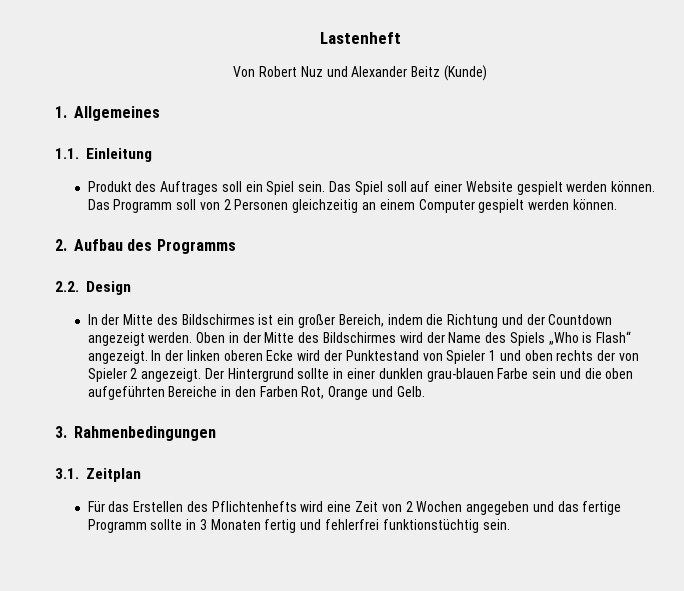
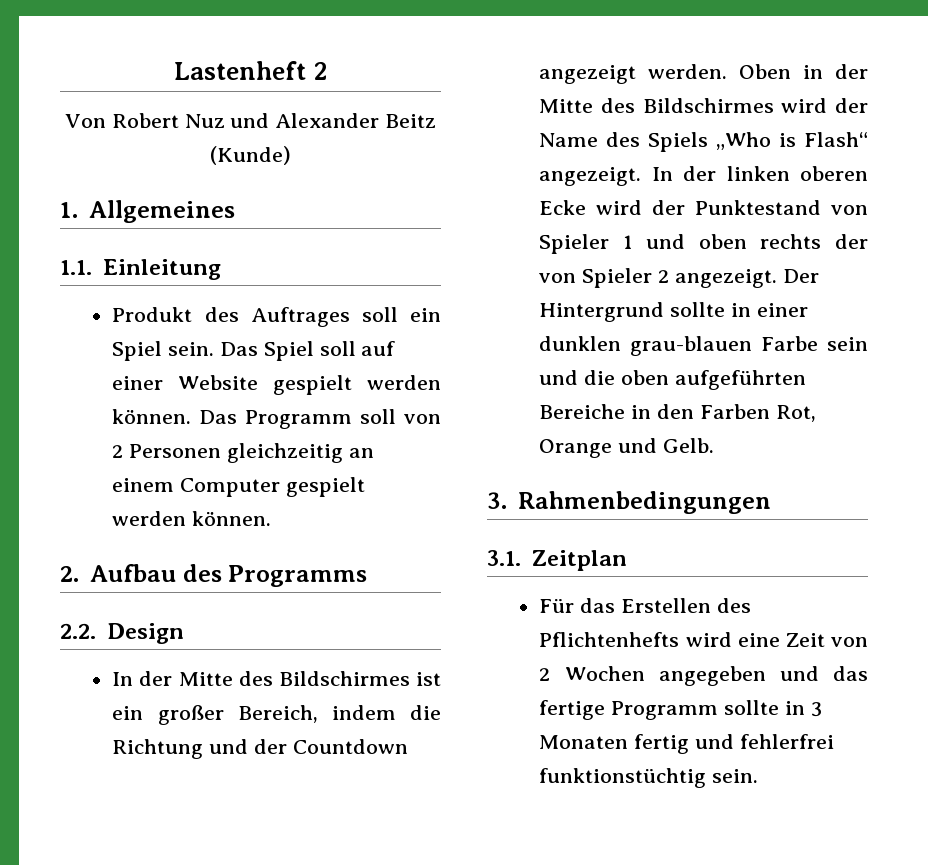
(401, 38) none -> [313,62,327,80] 2

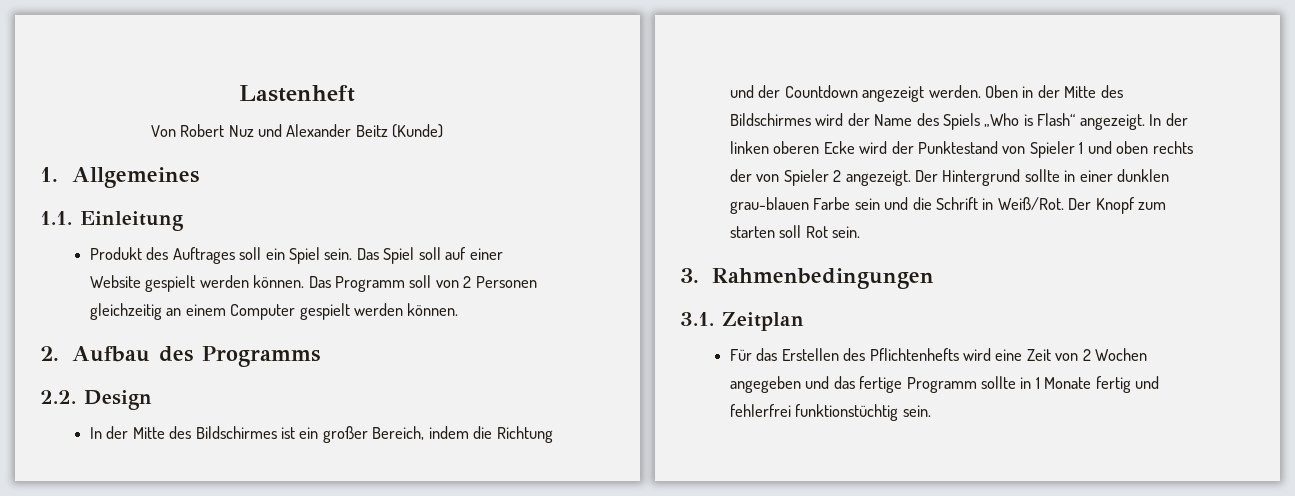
[313,62,327,80] 2 -> (355, 93) none
[620,370,806,390] [539,404,816,422] [539,438,714,458] oben aufgeführten Bereiche in den Farben Rot, Orange und Gelb. -> [935,197,1167,214] [729,225,861,238] Schrift in Weiß/Rot. Der Knopf zum starten soll Rot sein.
[810,702,822,717] [539,735,629,749] 3 Monaten -> [1035,377,1092,389] 1 Monate

